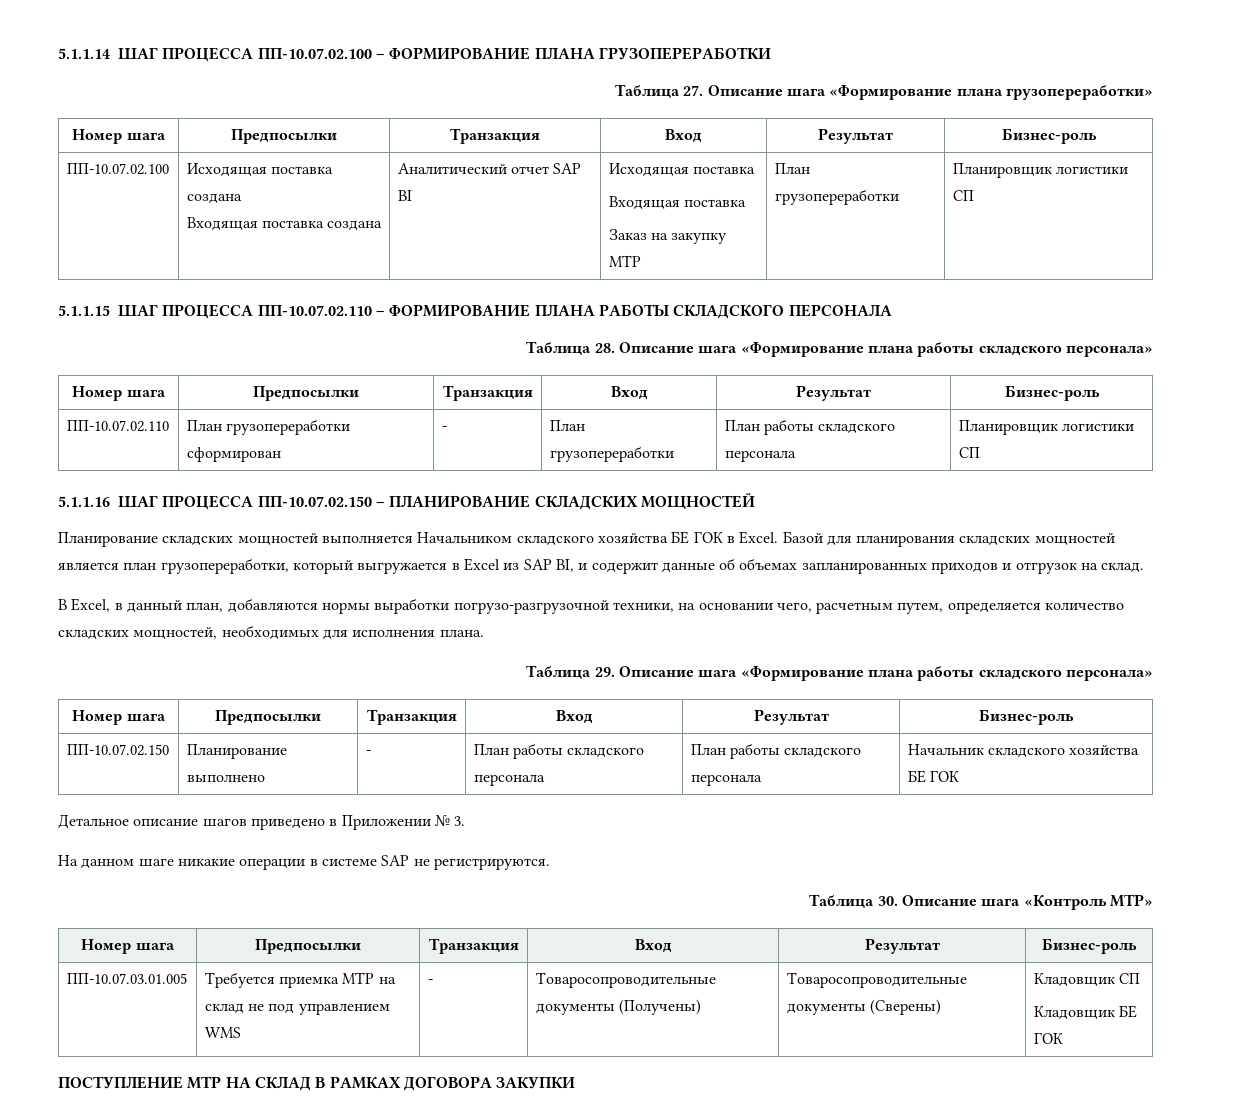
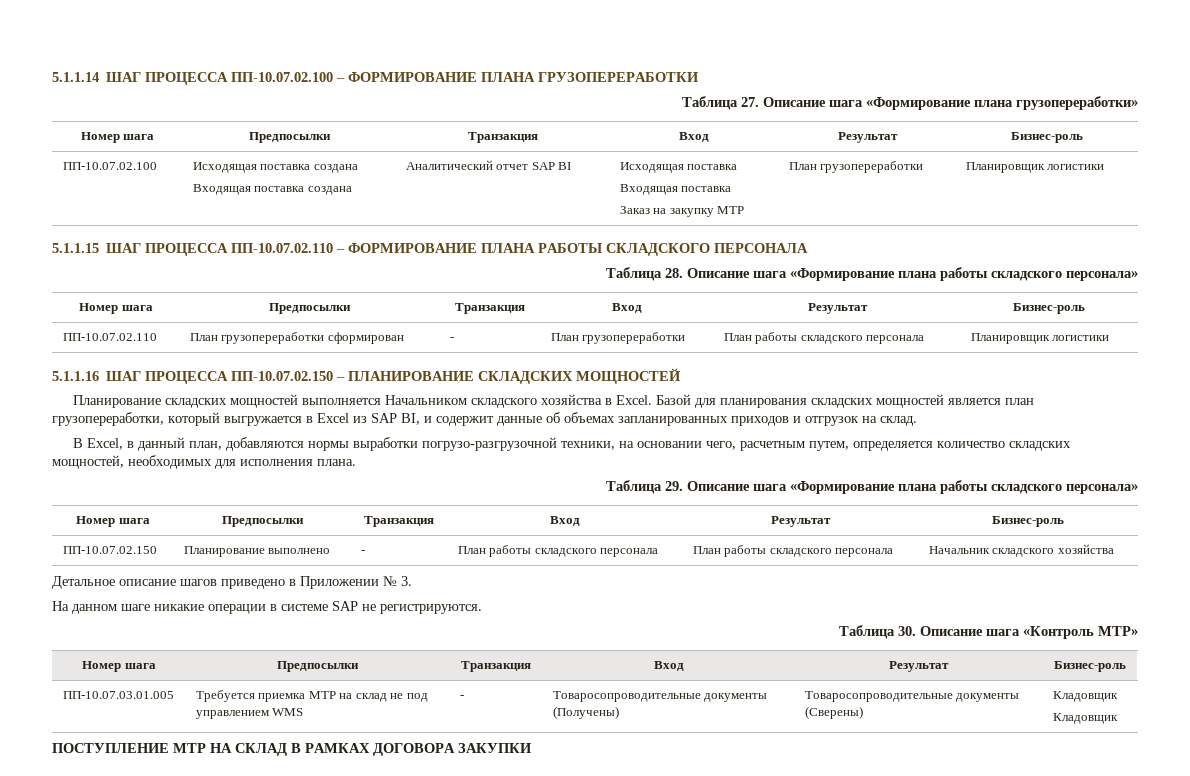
[952,190,974,201] СП -> (1105, 167) none
[958,447,980,458] СП -> (1110, 338) none
[671,531,723,544] БЕ ГОК -> (603, 399) none
[907,770,959,783] БЕ ГОК -> (1114, 549) none
[1118,973,1140,984] [1033,1005,1137,1020] [1033,1032,1063,1044] СП // Кладовщик БЕ ГОК -> [1052,713,1118,724] // Кладовщик

